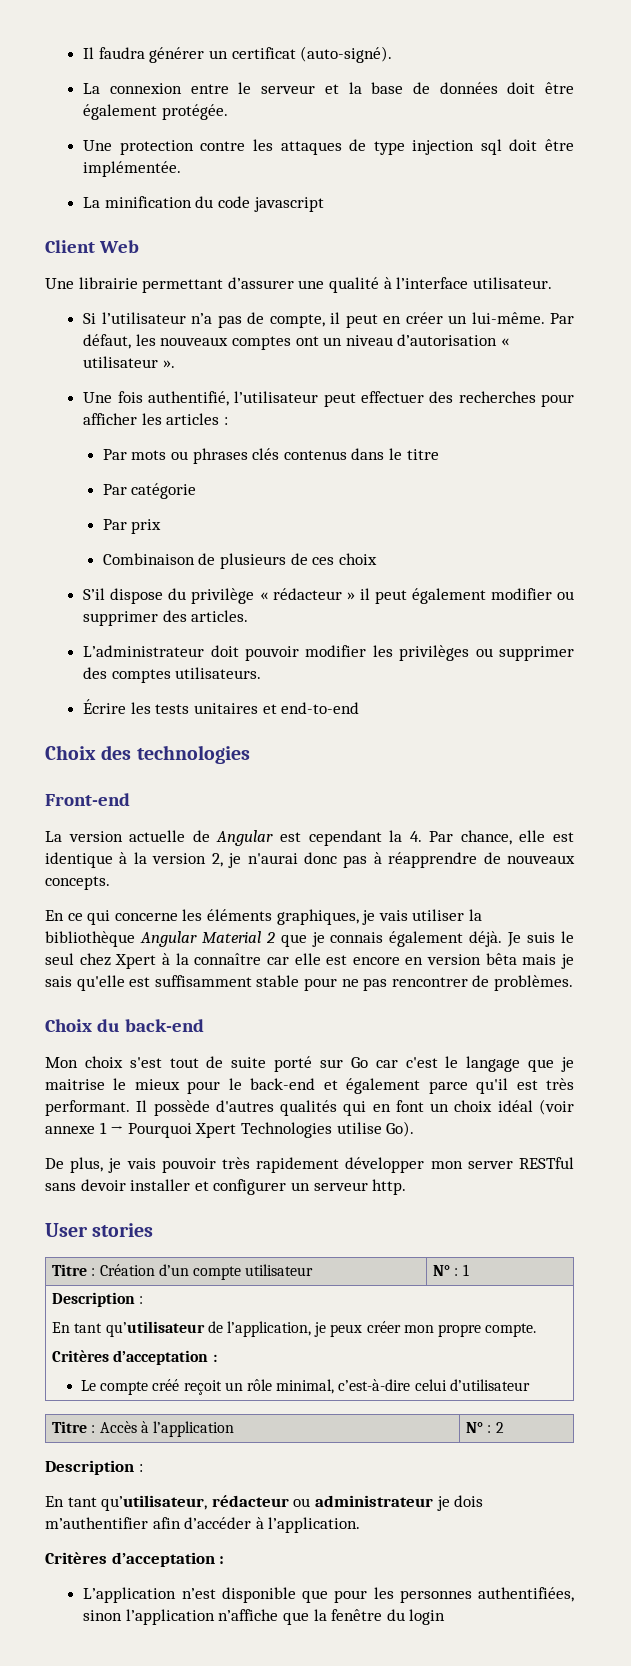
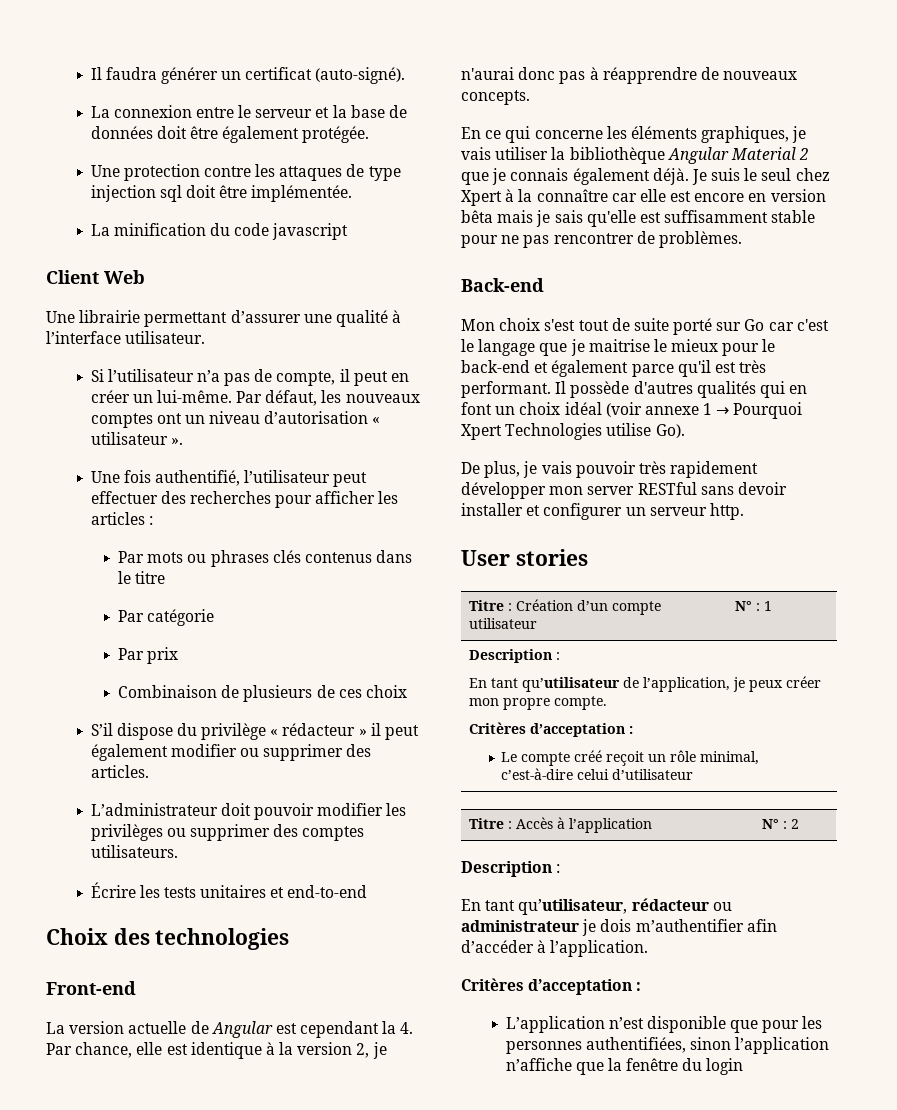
[45,1019,204,1032] Choix du back-end -> [461,278,544,292] Back-end

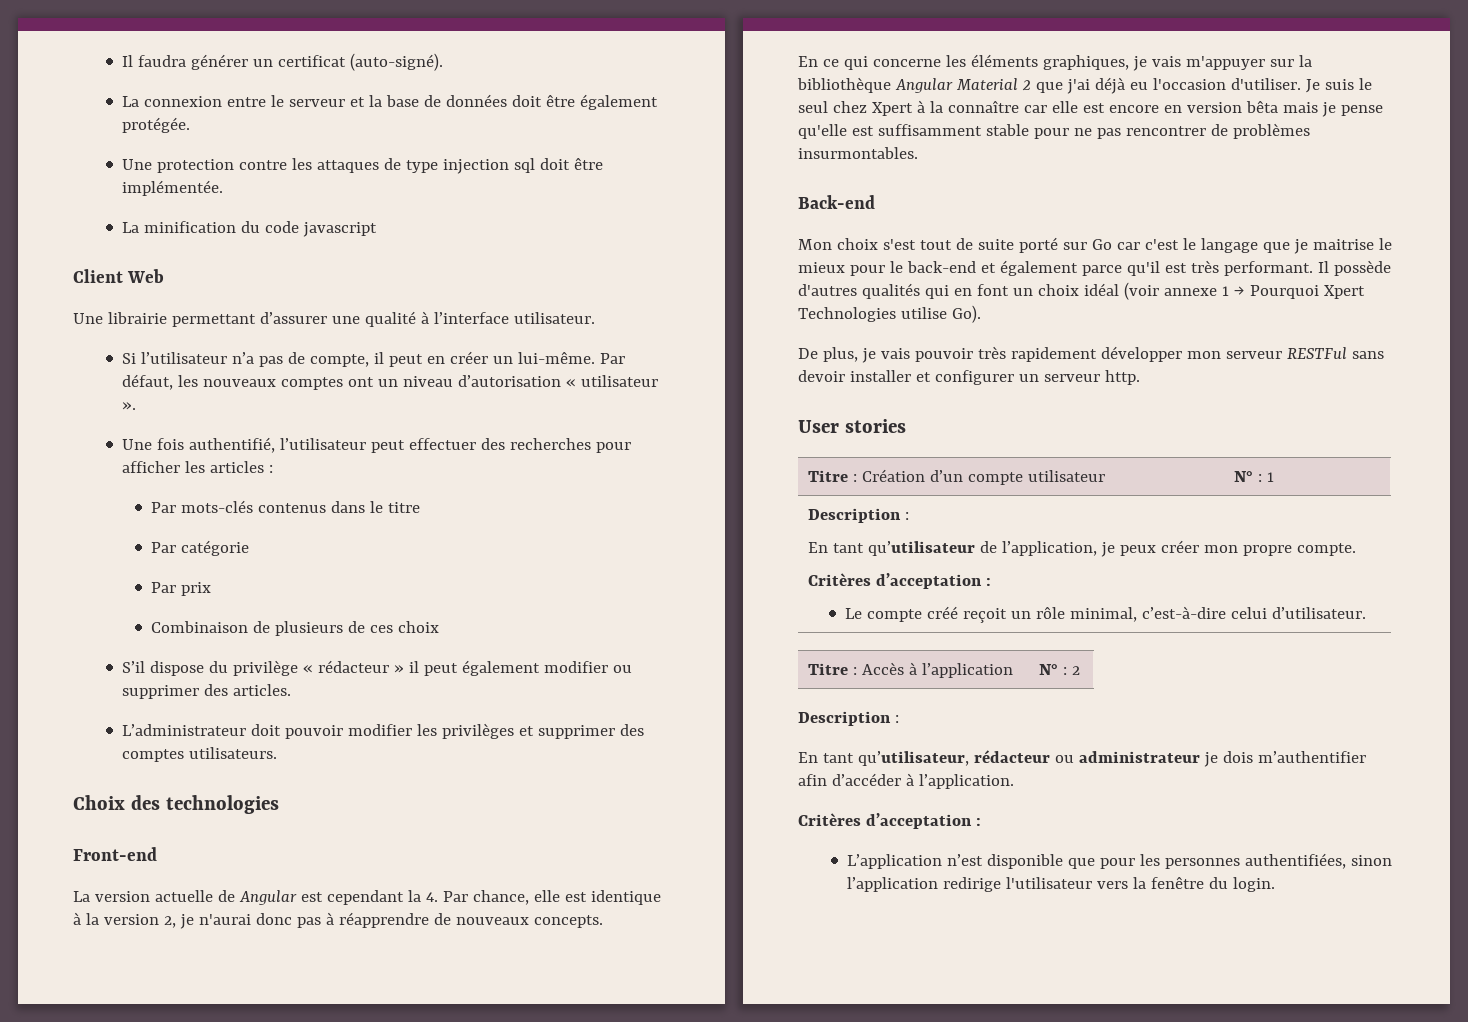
[147,550,301,567] mots ou phrases clés -> [181,500,254,513] mots-clés
[166,828,186,837] ou -> [519,726,535,736] et
[90,882,368,898] // Écrire les tests unitaires et end-to-end -> (278, 753) none
[495,147,549,160] utiliser -> [1185,56,1294,70] m'appuyer sur
[492,168,689,185] je connais également déjà. -> [1066,77,1301,94] j'ai déjà eu l'occasion d'utiliser.
[554,210,583,223] sais -> [1340,105,1383,116] pense
[658,231,742,248] problèmes. -> [1232,123,1310,139] [798,147,918,159] problèmes insurmontables.
[587,482,697,495] server RESTful -> [1225,347,1347,359] serveur RESTFul
[612,769,694,780] d’utilisateur -> [1272,607,1367,619] d’utilisateur.
[505,1058,604,1075] n’affiche que -> [943,877,1129,892] redirige l'utilisateur vers
[706,1058,744,1075] login -> [1233,877,1276,892] login.

